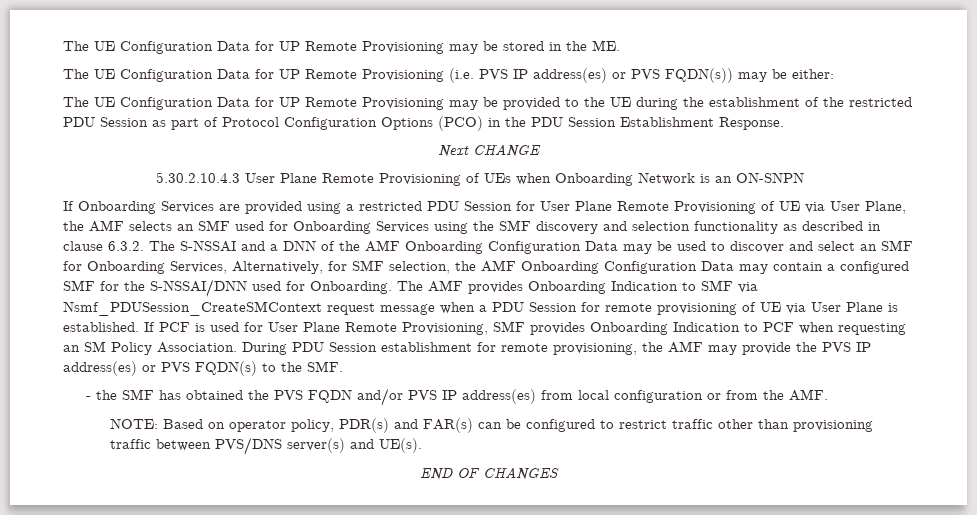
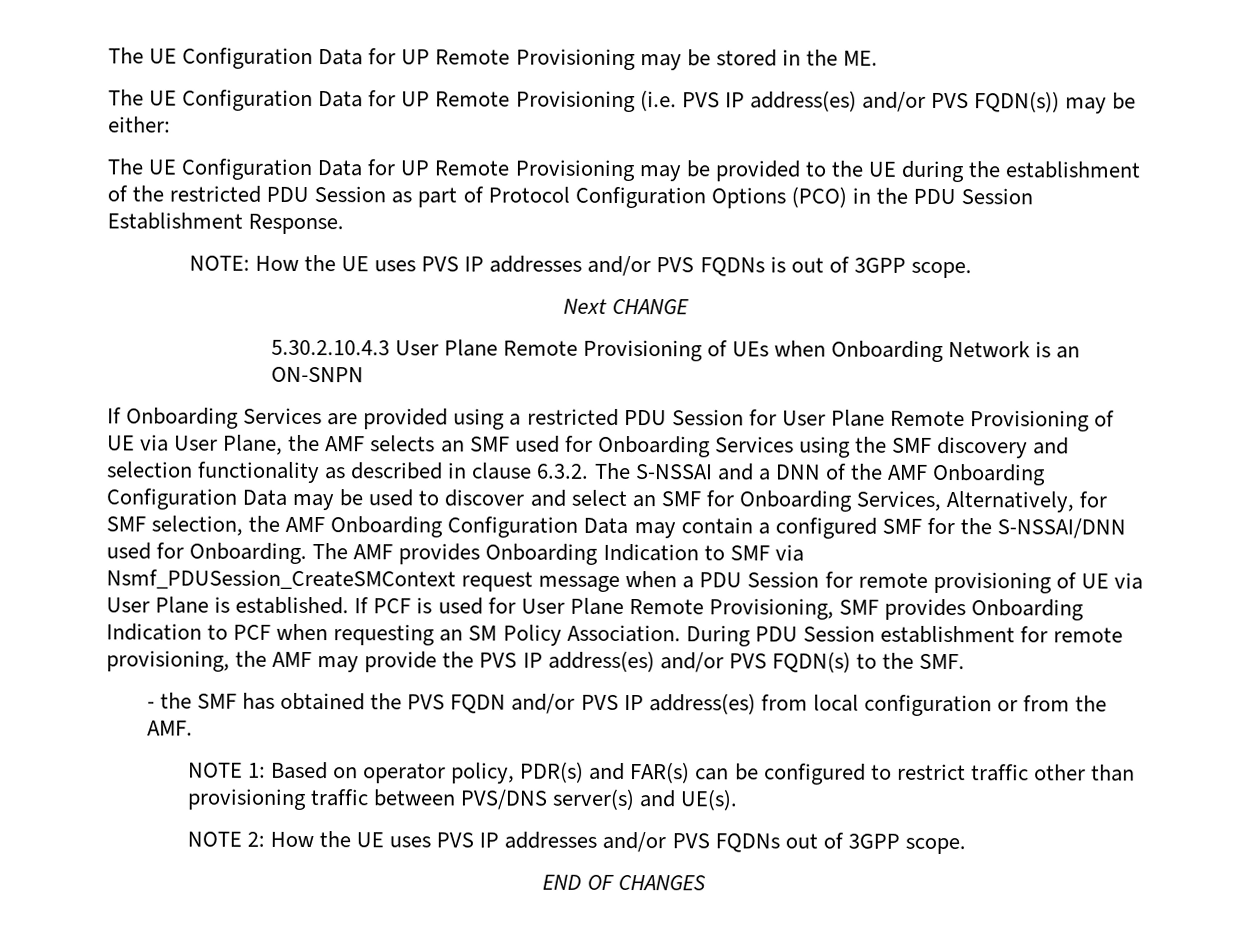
[612,72,626,79] or -> [861,91,926,112] and/or
(784, 123) none -> [188,254,972,279] // NOTE: How the UE uses PVS IP addresses and/or PVS FQDNs is out of 3GPP scope.
[142,365,156,372] or -> [659,652,724,673] and/or
[109,418,158,429] NOTE: -> [187,762,266,778] NOTE 1:
(422, 445) none -> [186,831,966,855] // NOTE 2: How the UE uses PVS IP addresses and/or PVS FQDNs out of 3GPP scope.

